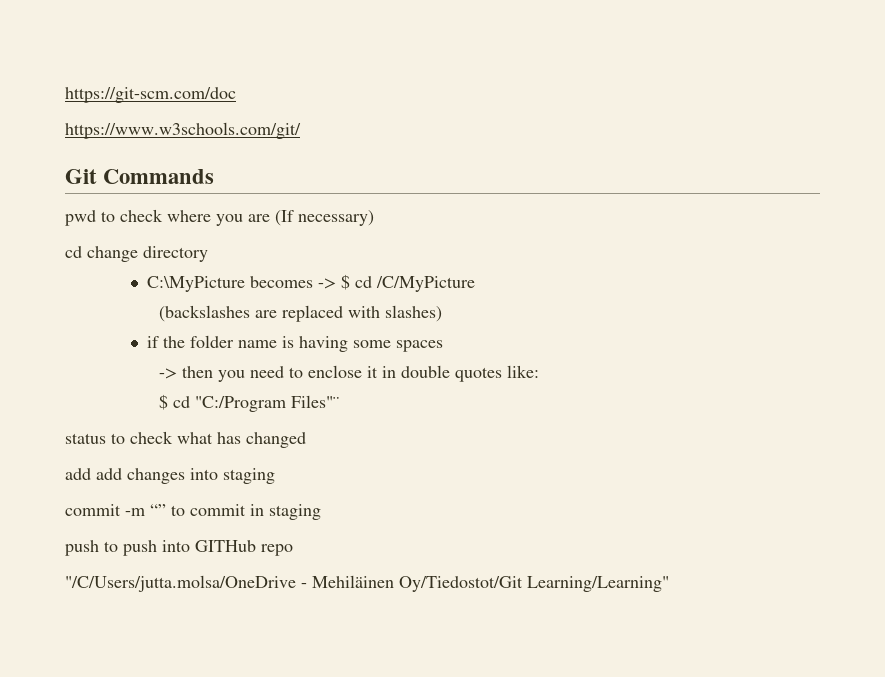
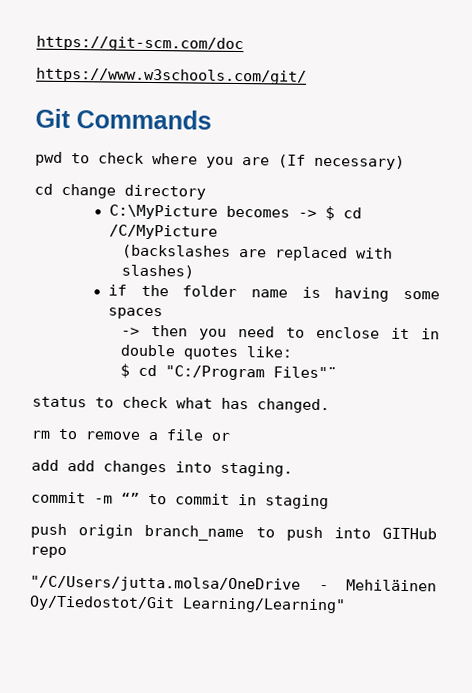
[246,432,306,448] changed -> [257,398,330,414] [31,428,230,441] changed. // rm to remove a file or
[223,468,275,484] staging -> [220,461,293,477] staging.
(99, 548) none -> [78,524,245,542] origin branch_name

